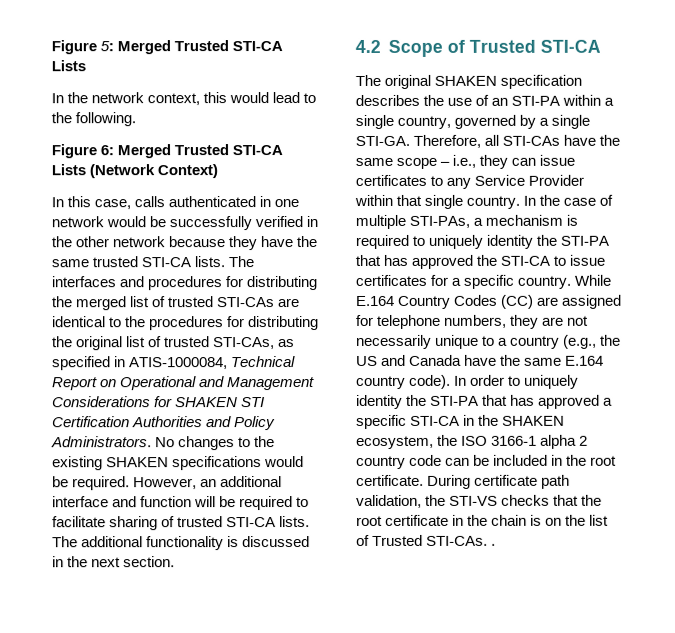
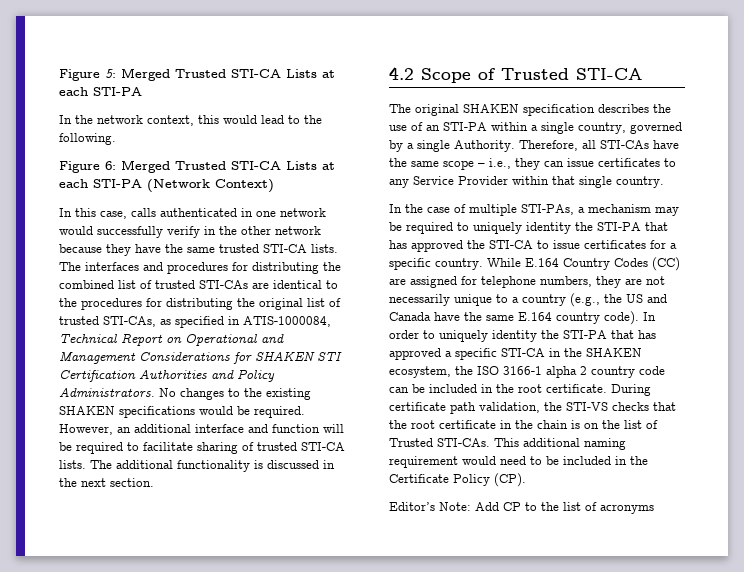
(86, 66) none -> [322,70,335,78] [59,87,142,96] at each STI-PA
(86, 170) none -> [322,162,335,170] [59,179,142,188] at each STI-PA
[149,216,304,231] be successfully verified -> [97,226,200,238] successfully verify
[75,296,127,311] merged -> [59,280,114,289] combined
[355,135,410,146] STI-GA. -> [454,140,515,152] Authority.
(521, 202) none -> (664, 182) //
[566,214,579,226] is -> [655,207,679,216] [389,222,402,231] may be
[491,543,497,546] . -> [494,438,626,450] [389,456,648,468] [389,473,526,487] [389,502,654,514] This additional naming requirement would need to be included in the Certificate Policy (CP). // Editor’s Note: Add CP to the list of acronyms

